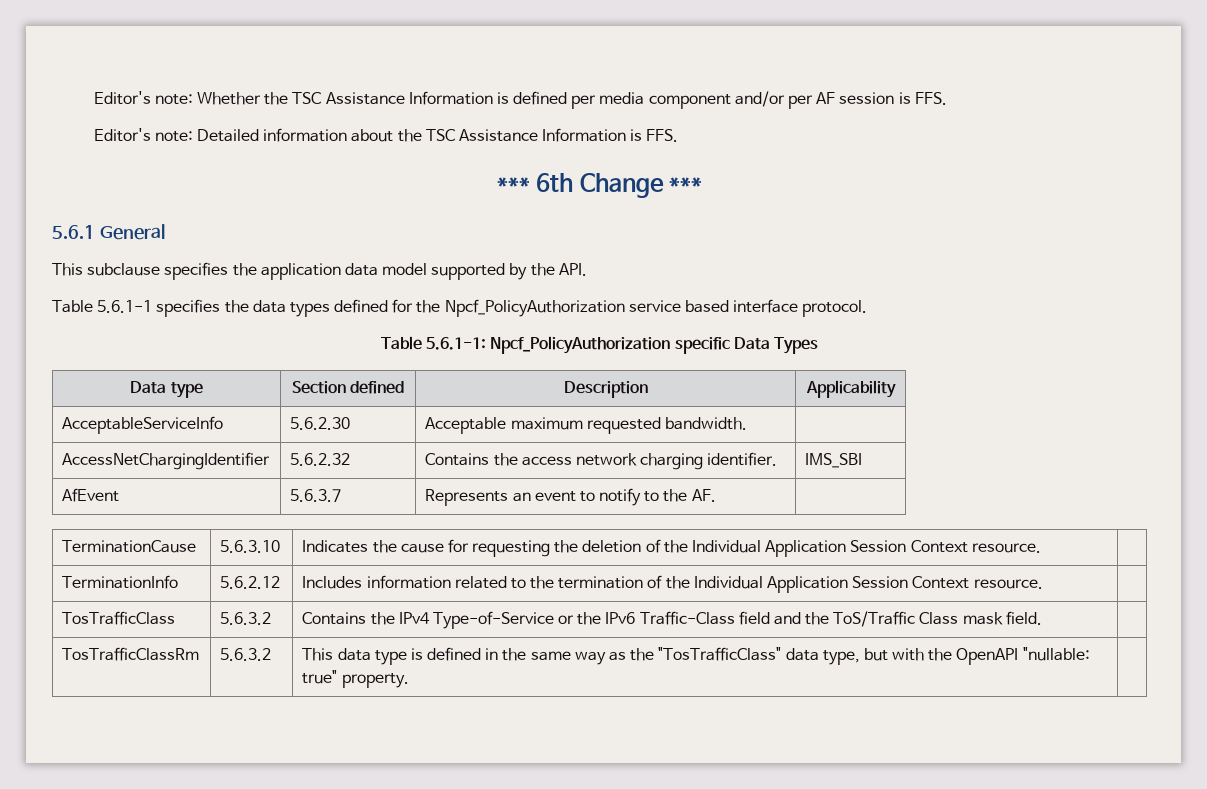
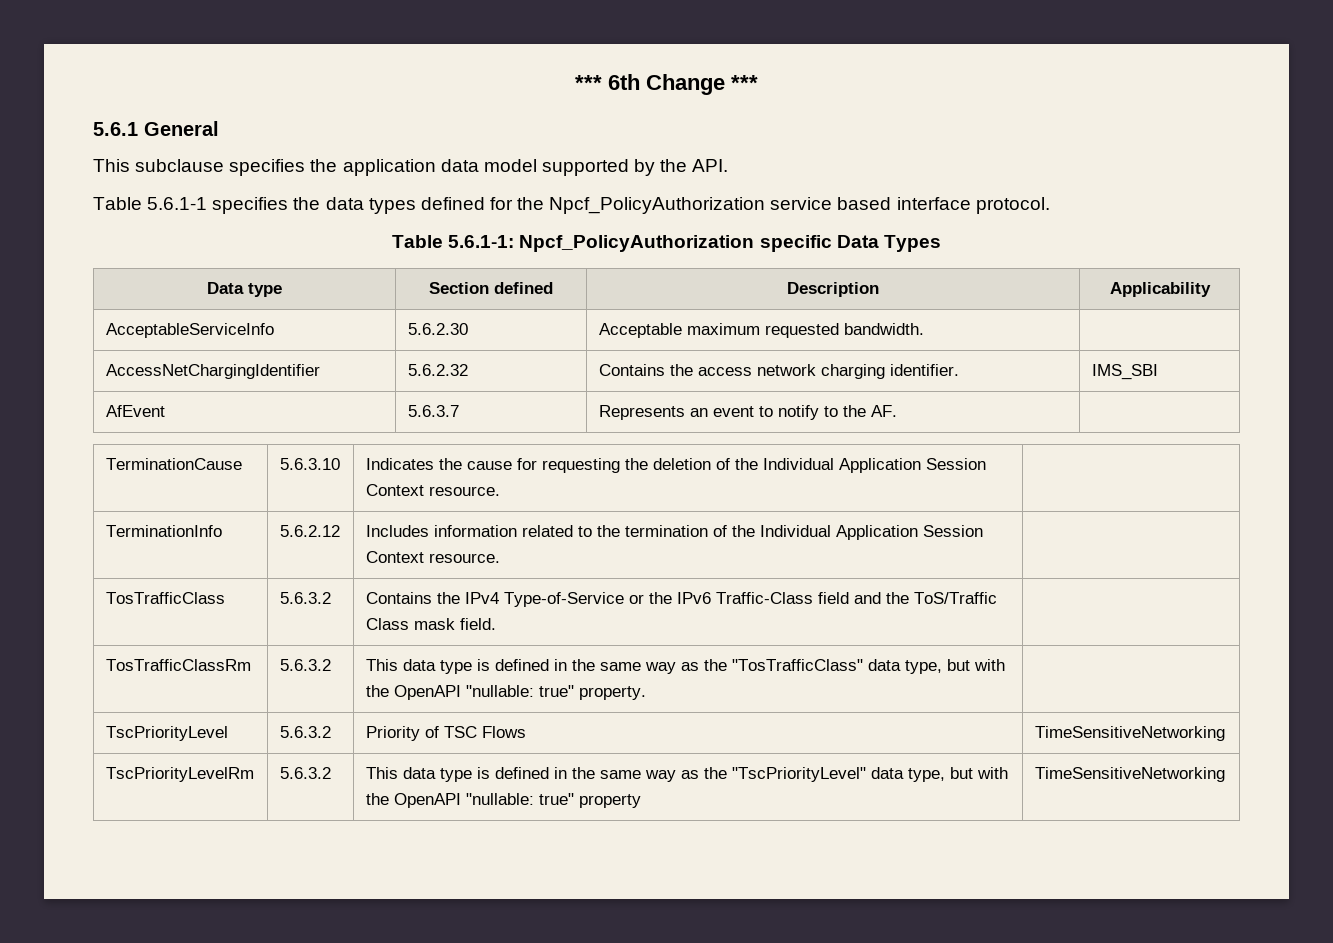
[93,91,947,109] [93,128,679,142] Editor's note: Whether the TSC Assistance Information is defined per media component and/or per AF session is FFS. // Editor's note: Detailed information about the TSC Assistance Information is FFS. // -> (575, 82) none
(409, 680) none -> [105,726,228,741] [279,726,331,738] [365,726,526,741] [1034,726,1225,741] [105,767,254,782] [279,767,331,779] [365,767,1008,782] [365,793,641,808] [1034,767,1225,782] // TscPriorityLevel | 5.6.3.2 | Priority of TSC Flows | TimeSensitiveNetworking // TscPriorityLevelRm | 5.6.3.2 | This data type is defined in the same way as the "TscPriorityLevel" data type, but with the OpenAPI "nullable: true" property | TimeSensitiveNetworking

